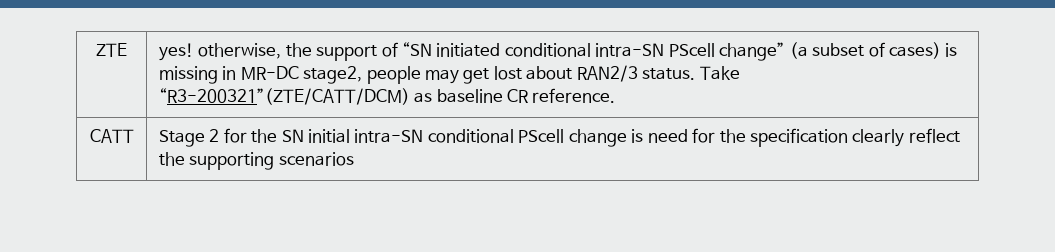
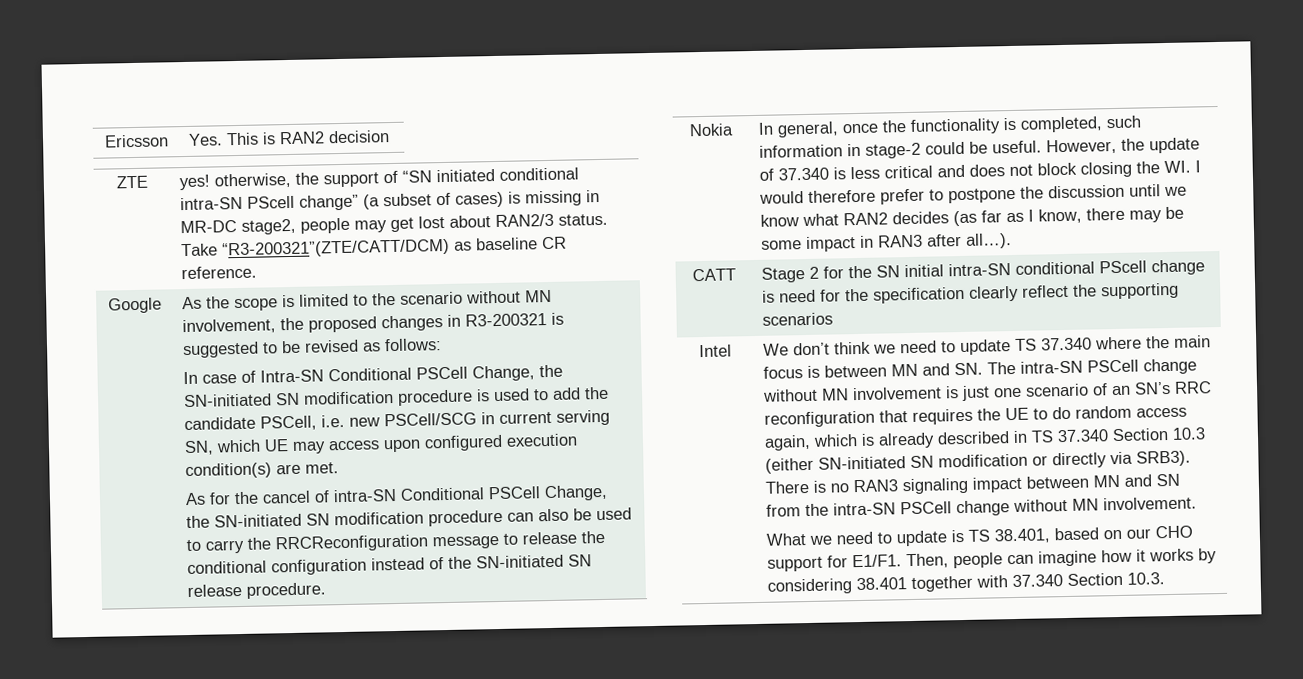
(96, 50) none -> [103,134,169,148] [187,130,390,146] Ericsson | Yes. This is RAN2 decision //
(616, 95) none -> [107,297,162,314] [181,289,552,312] [181,312,564,335] [181,338,442,359] [182,364,563,385] [182,386,609,408] [183,409,610,431] [183,433,578,456] [184,462,339,480] [184,484,608,506] [185,507,632,529] [185,530,605,554] [186,554,592,576] [186,582,326,599] [689,123,734,137] [757,115,1141,138] [758,137,1200,159] [758,160,1201,181] [758,184,1187,205] [759,206,1184,227] [760,233,1012,253] // Google | As the scope is limited to the scenario without MN involvement, the proposed changes in R3-200321 is suggested to be revised as follows: // In case of Intra-SN Conditional PSCell Change, the SN-initiated SN modification procedure is used to add the candidate PSCell, i.e. new PSCell/SCG in current serving SN, which UE may access upon configured execution condition(s) are met. // As for the cancel of intra-SN Conditional PSCell Change, the SN-initiated SN modification procedure can also be used to carry the RRCReconfiguration message to release the conditional configuration instead of the SN-initiated SN release procedure. // Nokia | In general, once the functionality is completed, such information in stage-2 could be useful. However, the update of 37.340 is less critical and does not block closing the WI. I would therefore prefer to postpone the discussion until we know what RAN2 decides (as far as I know, there may be some impact in RAN3 after all…).
(354, 159) none -> [699,344,732,358] [762,335,1211,356] [762,358,1197,379] [761,381,1212,402] [763,405,1187,428] [763,427,1206,451] [764,450,1191,474] [764,473,1180,495] [765,496,1197,517] [765,525,1193,547] [766,548,1217,572] [766,572,1165,595] // Intel | We don’t think we need to update TS 37.340 where the main focus is between MN and SN. The intra-SN PSCell change without MN involvement is just one scenario of an SN’s RRC reconfiguration that requires the UE to do random access again, which is already described in TS 37.340 Section 10.3 (either SN-initiated SN modification or directly via SRB3). There is no RAN3 signaling impact between MN and SN from the intra-SN PSCell change without MN involvement. // What we need to update is TS 38.401, based on our CHO support for E1/F1. Then, people can imagine how it works by considering 38.401 together with 37.340 Section 10.3.

